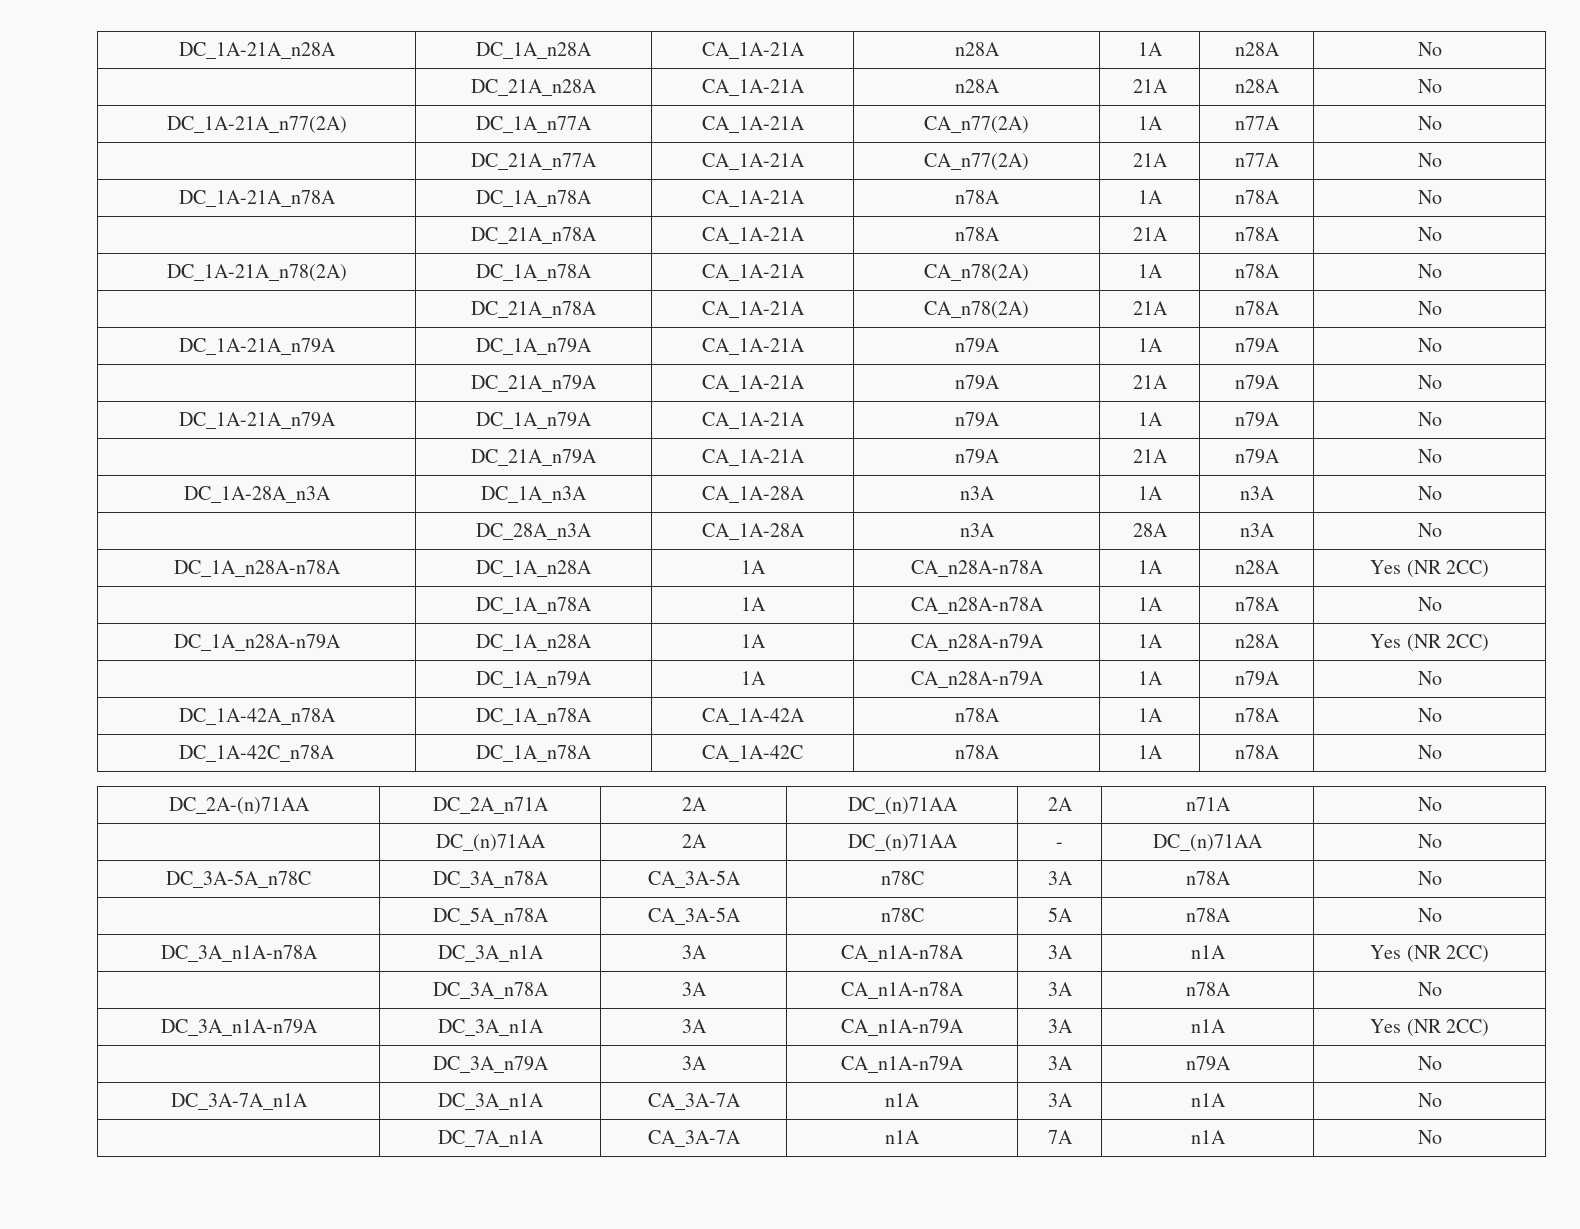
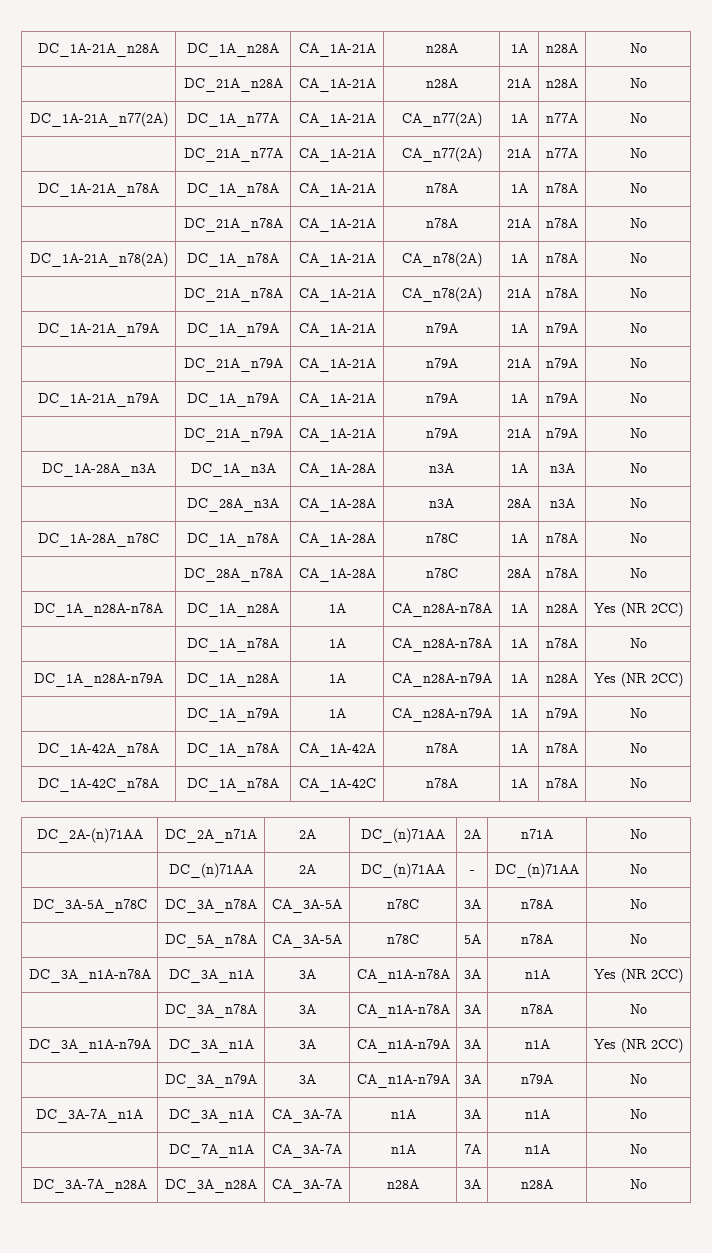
(1442, 530) none -> [38,533,159,547] [187,533,279,547] [298,533,376,547] [425,533,458,543] [510,533,528,543] [546,533,578,543] [629,533,647,543] [183,568,283,582] [298,568,376,582] [425,568,458,578] [507,568,531,578] [546,568,578,578] [629,568,647,578] // DC_1A-28A_n78C | DC_1A_n78A | CA_1A-28A | n78C | 1A | n78A | No // | DC_28A_n78A | CA_1A-28A | n78C | 28A | n78A | No
(1442, 1137) none -> [32,1179,147,1193] [165,1179,257,1193] [272,1179,342,1193] [387,1179,419,1189] [463,1179,481,1189] [521,1179,553,1189] [630,1179,647,1189] // DC_3A-7A_n28A | DC_3A_n28A | CA_3A-7A | n28A | 3A | n28A | No

